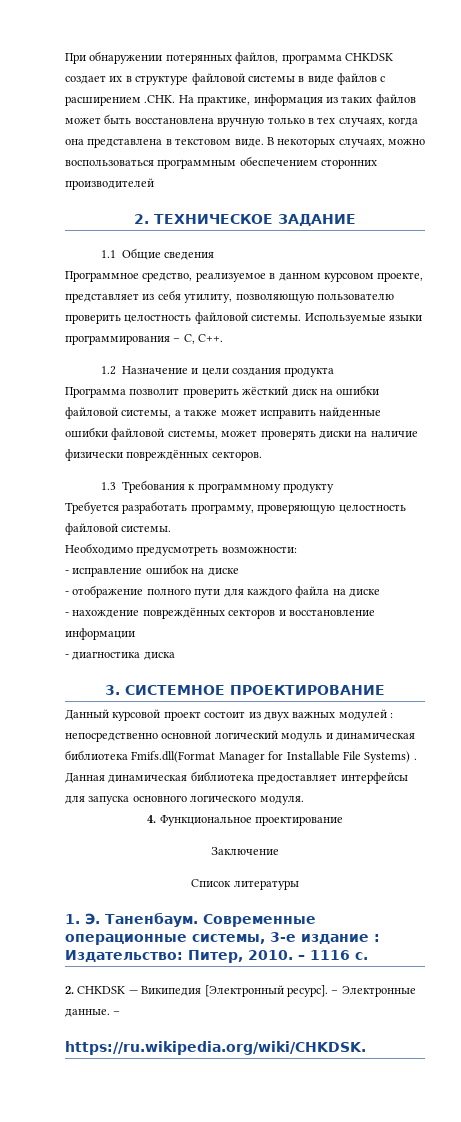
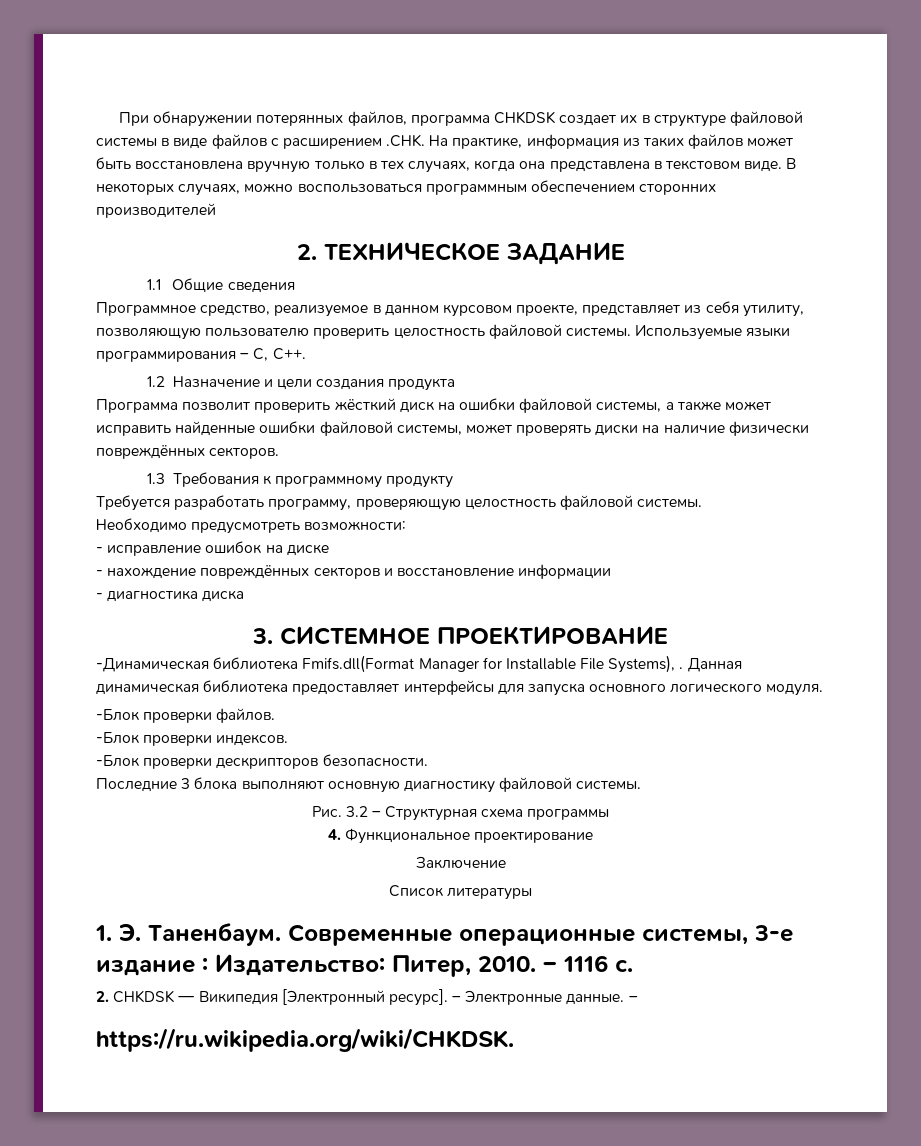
[65,585,380,598] // - отображение полного пути для каждого файла на диске -> (329, 550) none
[65,709,393,721] [65,730,415,742] Данный курсовой проект состоит из двух важных модулей : непосредственно основной логический модуль и динамическая -> [96,658,209,672] -Динамическая
[364,751,411,763] Systems) -> [608,655,676,673] Systems),
(304, 800) none -> [96,708,276,723] [96,732,289,746] [96,754,428,769] [96,777,642,793] [311,806,610,821] // -Блок проверки файлов. // -Блок проверки индексов. // -Блок проверки дескрипторов безопасности. // Последние 3 блока выполняют основную диагностику файловой системы. // Рис. 3.2 – Структурная схема программы

